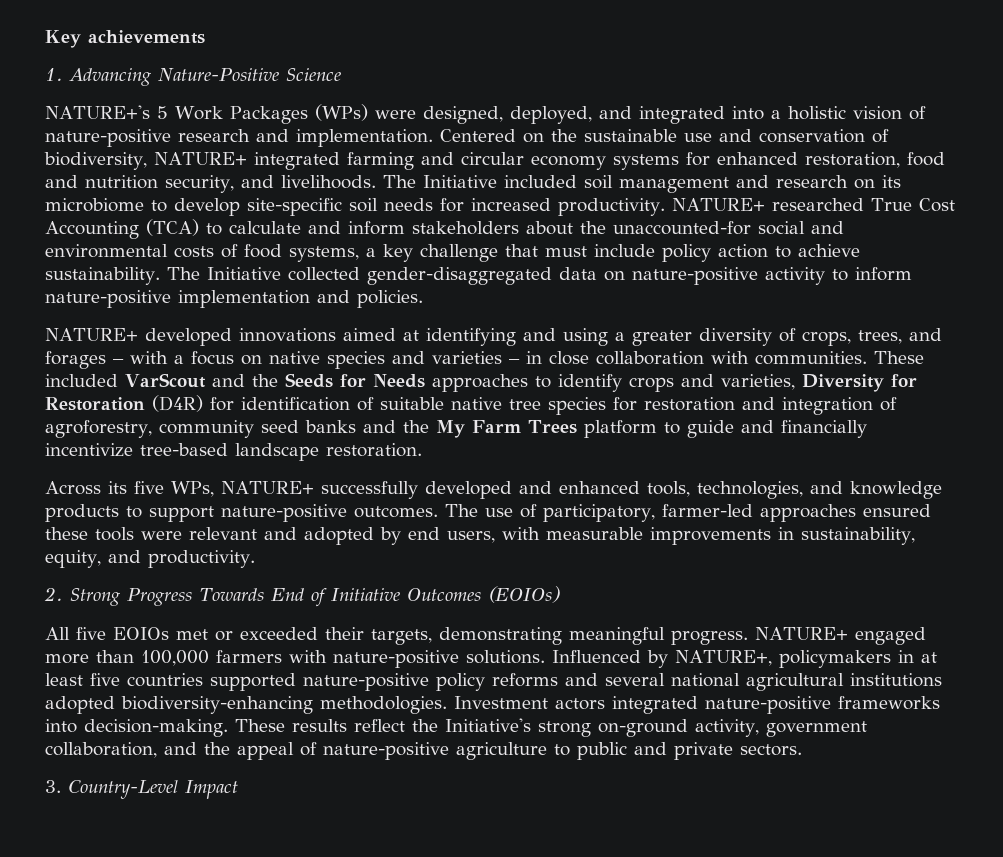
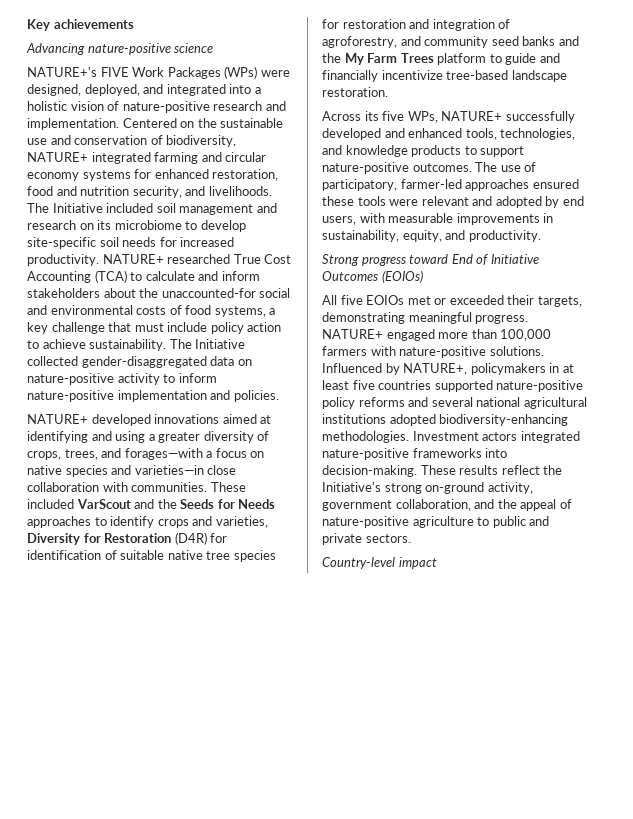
[45,68,341,86] 1. Advancing Nature-Positive Science -> [26,43,214,55] Advancing nature-positive science
[156,106,168,119] 5 -> [100,67,129,77] FIVE
[45,351,168,369] forages – with -> [124,448,203,460] forages—with
[432,351,542,364] varieties – in -> [134,465,204,475] varieties—in
(152, 429) none -> [400,36,421,46] and
[44,587,264,606] 2. Strong Progress Towards -> [322,254,449,266] Strong progress toward
[45,780,238,799] 3. Country-Level Impact -> [322,557,437,569] Country-level impact

